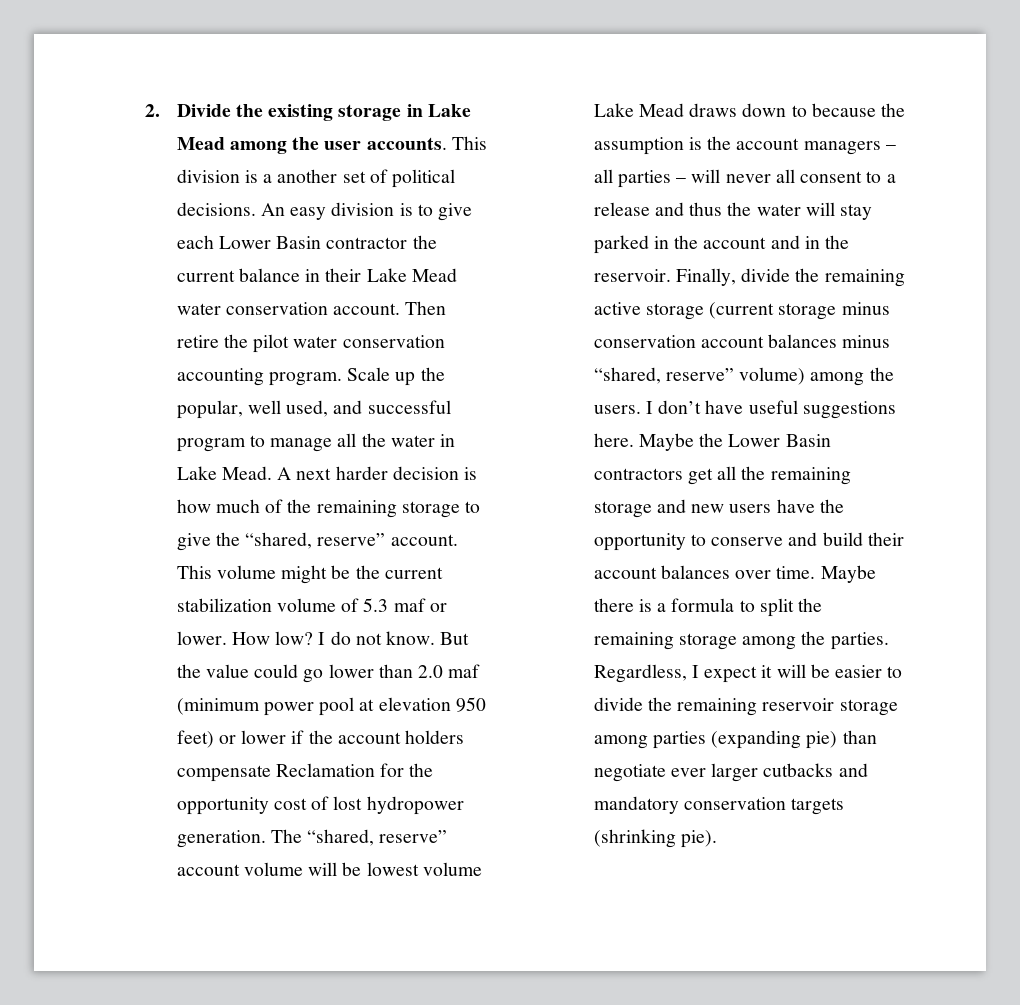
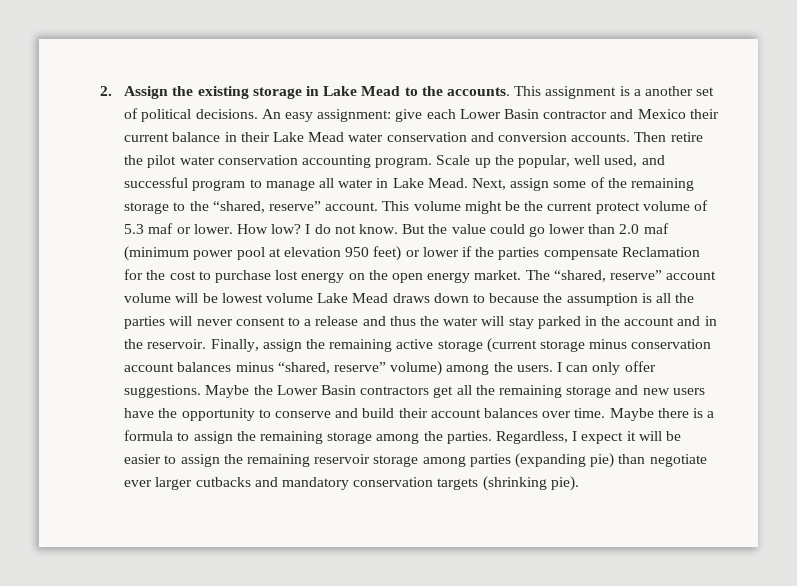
[176,104,231,117] Divide -> [124,86,169,99] Assign
[229,137,362,154] among the user -> [404,86,443,96] to the
[176,169,240,183] division -> [545,86,617,99] assignment
[331,202,433,216] division is to -> [317,109,392,122] assignment:
[412,235,437,249] the -> [610,109,719,119] and Mexico their
[333,303,401,315] account. -> [470,132,631,142] and conversion accounts.
[361,433,386,447] the -> (335, 183) none
[277,466,478,480] [176,499,260,513] A next harder decision is how much -> [471,178,587,191] Next, assign some
[176,533,211,551] give -> (186, 206) none
[176,598,272,612] stabilization -> [595,202,640,214] protect
[337,730,465,744] account holders -> [498,247,540,260] parties
[176,796,464,815] [176,830,266,848] opportunity cost of lost hydropower generation. -> [169,270,522,283] cost to purchase lost energy on the open energy market.
[707,136,896,155] [593,169,687,188] the account managers – all parties – -> [655,293,695,303] [124,316,166,329] all the parties
[775,169,795,183] all -> (233, 322) none
[741,268,791,282] divide -> [262,339,302,352] assign
[658,400,896,419] [593,433,634,447] don’t have useful suggestions here. -> [566,361,656,375] [124,385,202,398] can only offer suggestions.
[759,598,794,617] split -> [193,431,233,444] assign
[593,697,643,711] divide -> [180,454,220,467] assign

